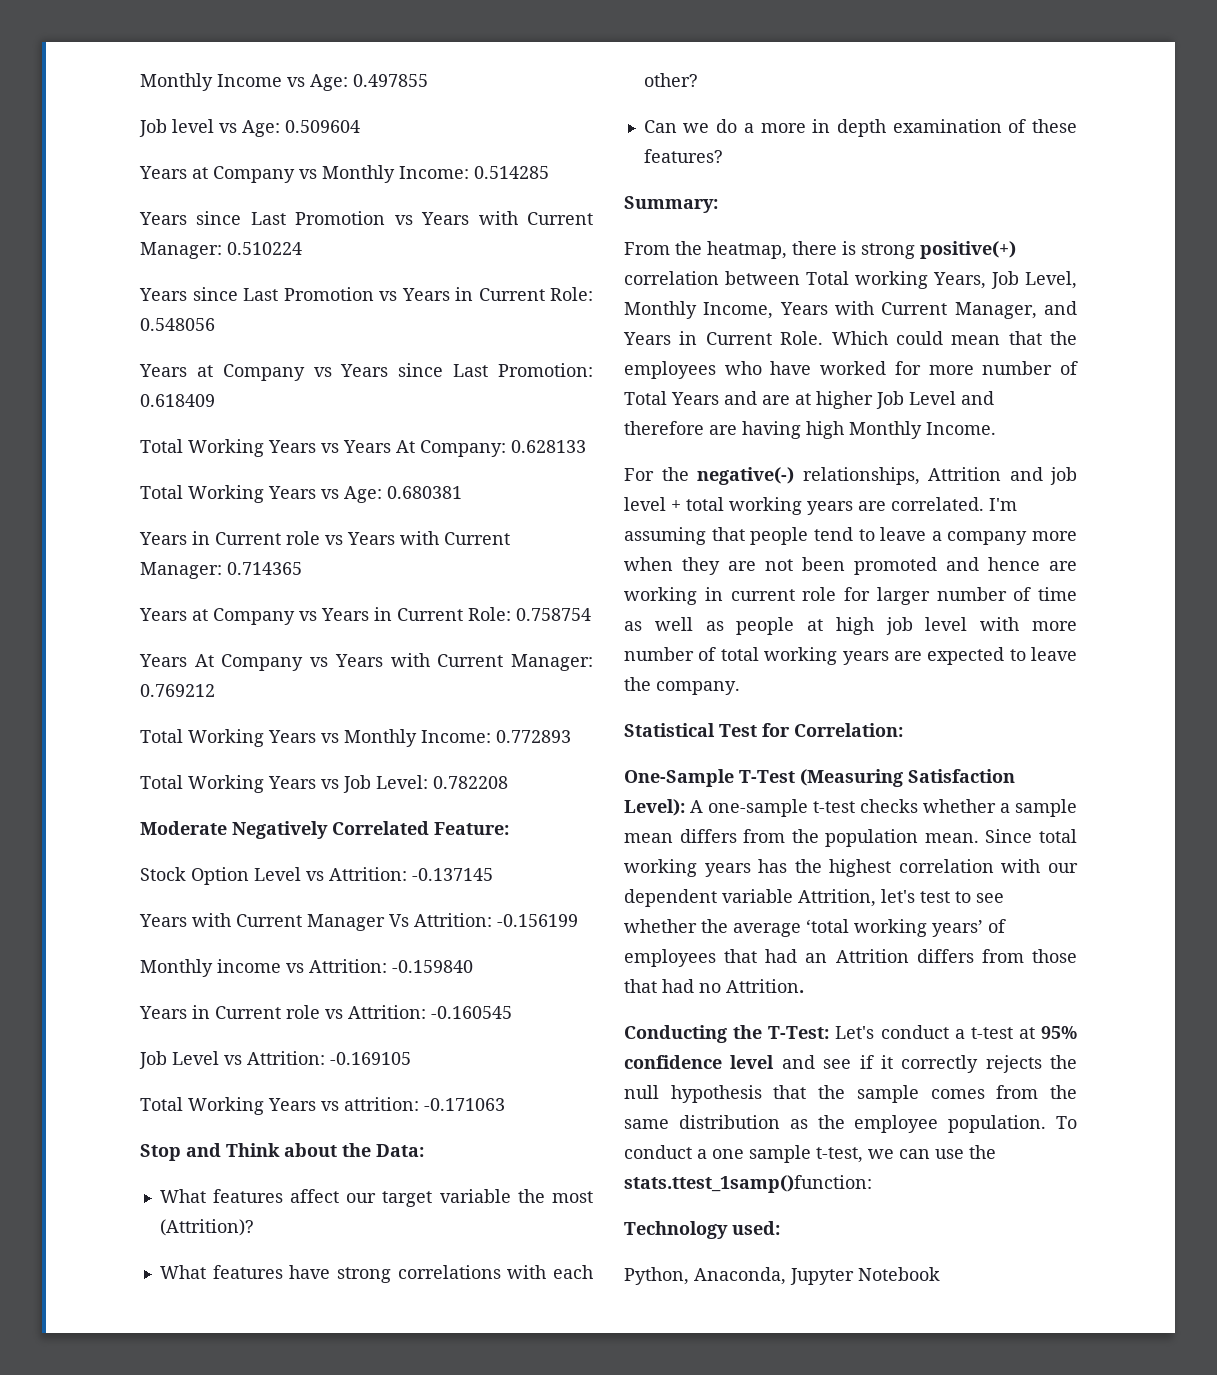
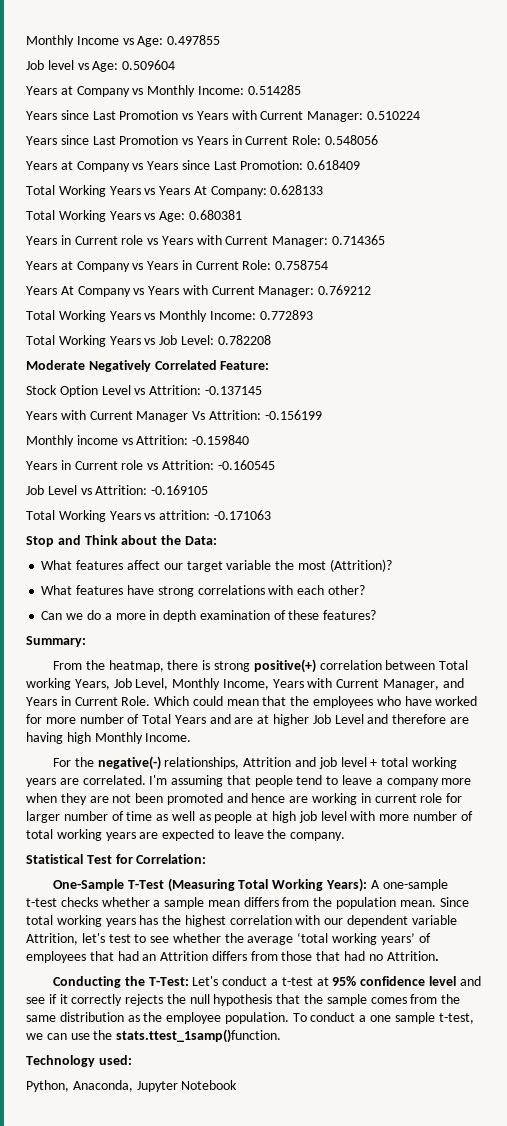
[908,769,1015,783] [624,799,685,816] Satisfaction Level): -> [238,878,367,892] Total Working Years):
[624,1175,872,1193] stats.ttest_1samp()function: -> [116,1029,282,1043] stats.ttest_1samp()function.

